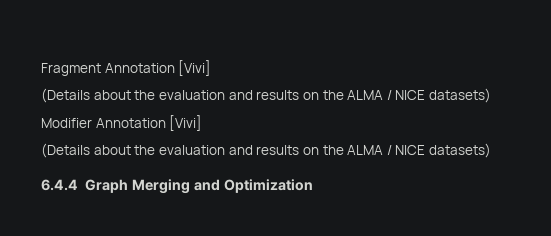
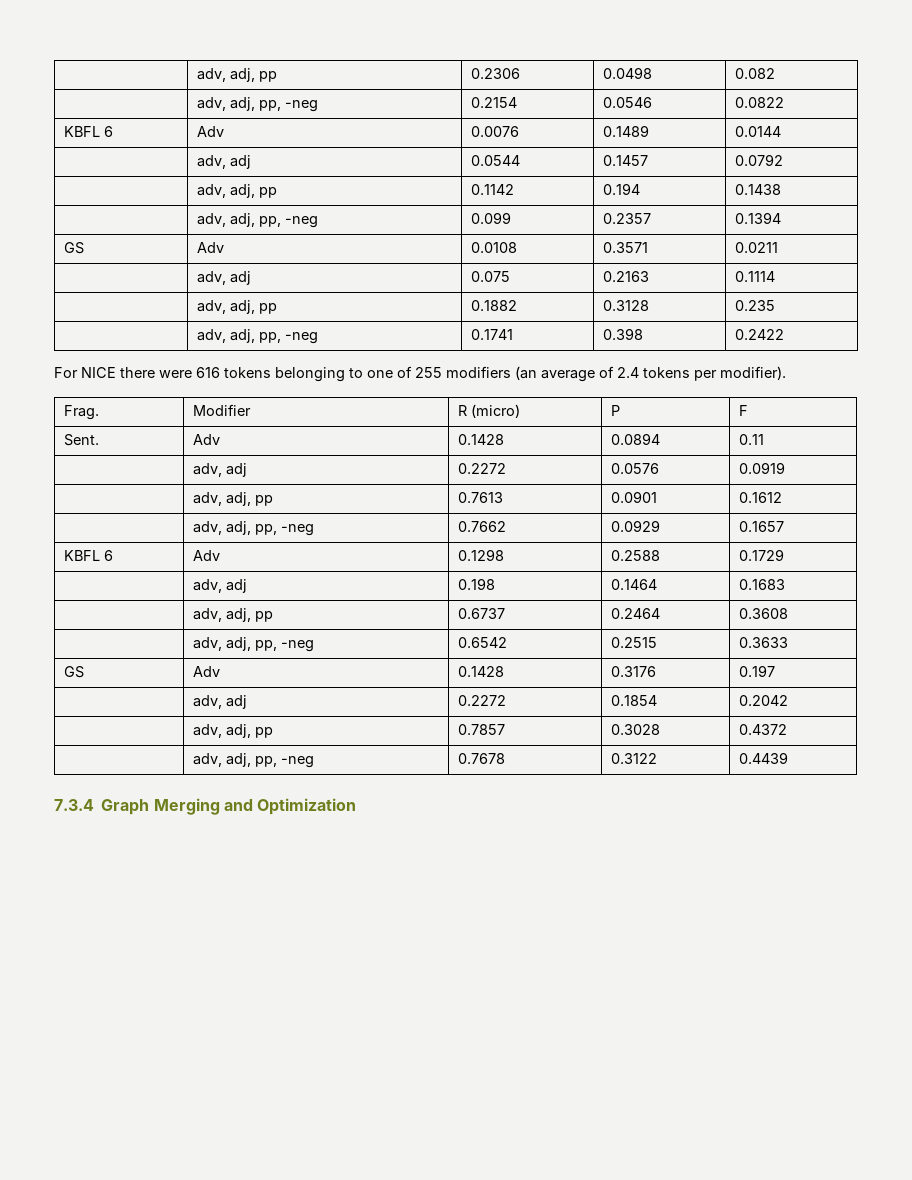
[41,60,212,76] [41,88,492,103] [41,115,203,131] [41,143,492,158] [41,179,78,191] Fragment Annotation [Vivi] // (Details about the evaluation and results on the ALMA / NICE datasets) // Modifier Annotation [Vivi] // (Details about the evaluation and results on the ALMA / NICE datasets) // 6.4.4 -> [196,68,277,82] [470,68,520,79] [602,67,652,79] [734,68,775,79] [196,97,318,112] [470,97,517,108] [602,97,652,108] [734,97,784,108] [63,126,113,137] [196,126,224,137] [470,126,519,137] [602,125,649,137] [734,126,781,137] [196,155,251,169] [470,155,520,166] [602,155,648,166] [734,154,783,166] [196,184,277,198] [470,184,514,195] [602,183,640,195] [734,184,781,195] [196,213,318,228] [470,212,511,224] [602,213,651,224] [734,212,781,224] [63,242,84,254] [196,242,224,253] [470,242,517,253] [602,242,648,253] [734,242,778,253] [196,271,251,285] [470,271,510,282] [602,271,649,282] [734,271,775,282] [196,300,277,314] [470,300,517,311] [602,300,649,311] [734,300,775,311] [196,329,318,344] [470,329,513,340] [602,328,643,340] [734,329,784,340] [54,366,786,382] [63,405,99,420] [192,404,251,416] [457,404,520,418] [610,405,620,416] [738,405,748,416] [63,434,99,446] [192,434,220,445] [457,434,504,445] [610,433,660,445] [738,434,764,445] [192,463,247,477] [457,463,506,474] [610,463,659,474] [738,462,785,474] [192,492,273,506] [457,492,503,503] [610,491,657,503] [738,492,782,503] [192,521,314,536] [457,521,506,532] [610,520,660,532] [738,521,784,532] [63,550,113,561] [192,550,220,561] [457,549,504,561] [610,550,660,561] [738,549,784,561] [192,579,247,593] [457,578,495,590] [610,579,657,590] [738,579,785,590] [192,608,273,622] [457,608,505,619] [610,608,660,619] [738,608,788,619] [192,637,314,652] [457,637,507,648] [610,637,657,648] [738,637,788,648] [63,666,84,678] [192,666,220,677] [457,666,504,677] [610,666,656,677] [738,665,775,677] [192,695,247,709] [457,695,506,706] [610,695,657,706] [738,695,788,706] [192,724,273,738] [457,724,505,735] [610,724,660,735] [738,724,787,735] [192,753,314,768] [457,753,505,764] [610,753,657,764] [738,752,788,764] [54,799,94,811] | adv, adj, pp | 0.2306 | 0.0498 | 0.082 // | adv, adj, pp, -neg | 0.2154 | 0.0546 | 0.0822 // KBFL 6 | Adv | 0.0076 | 0.1489 | 0.0144 // | adv, adj | 0.0544 | 0.1457 | 0.0792 // | adv, adj, pp | 0.1142 | 0.194 | 0.1438 // | adv, adj, pp, -neg | 0.099 | 0.2357 | 0.1394 // GS | Adv | 0.0108 | 0.3571 | 0.0211 // | adv, adj | 0.075 | 0.2163 | 0.1114 // | adv, adj, pp | 0.1882 | 0.3128 | 0.235 // | adv, adj, pp, -neg | 0.1741 | 0.398 | 0.2422 // For NICE there were 616 tokens belonging to one of 255 modifiers (an average of 2.4 tokens per modifier). // Frag. | Modifier | R (micro) | P | F // Sent. | Adv | 0.1428 | 0.0894 | 0.11 // | adv, adj | 0.2272 | 0.0576 | 0.0919 // | adv, adj, pp | 0.7613 | 0.0901 | 0.1612 // | adv, adj, pp, -neg | 0.7662 | 0.0929 | 0.1657 // KBFL 6 | Adv | 0.1298 | 0.2588 | 0.1729 // | adv, adj | 0.198 | 0.1464 | 0.1683 // | adv, adj, pp | 0.6737 | 0.2464 | 0.3608 // | adv, adj, pp, -neg | 0.6542 | 0.2515 | 0.3633 // GS | Adv | 0.1428 | 0.3176 | 0.197 // | adv, adj | 0.2272 | 0.1854 | 0.2042 // | adv, adj, pp | 0.7857 | 0.3028 | 0.4372 // | adv, adj, pp, -neg | 0.7678 | 0.3122 | 0.4439 // 7.3.4

